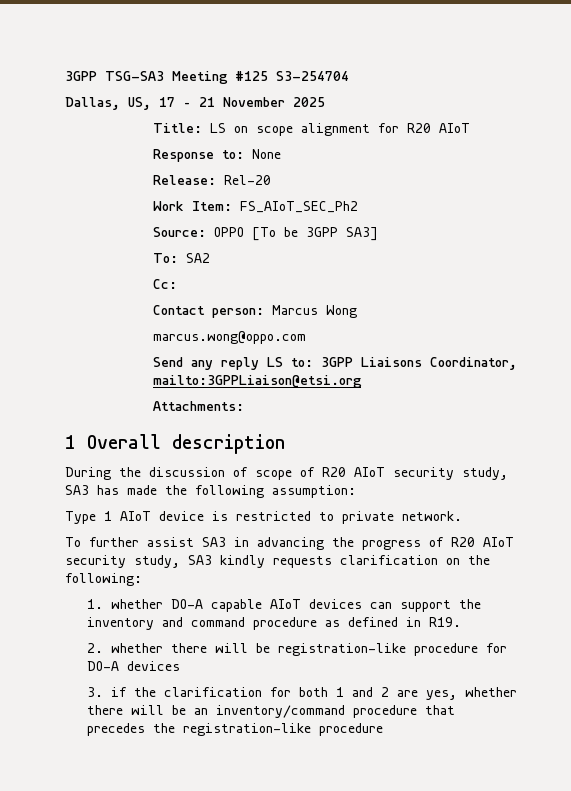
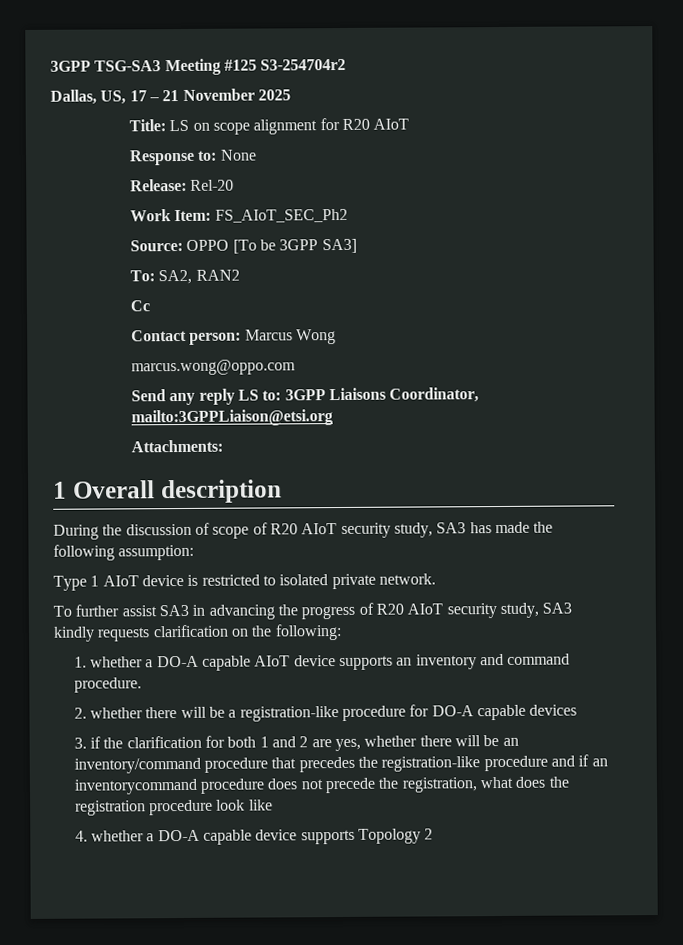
[276,71,349,81] S3-254704 -> [260,58,347,71] S3-254704r2
[186,253,211,263] [153,279,178,289] SA2 // Cc: -> [158,269,240,285] [129,300,150,312] SA2, RAN2 // Cc
(334, 516) none -> [279,574,329,586] isolated
(164, 604) none -> [145,659,154,668] a
[309,599,482,612] [87,617,462,630] devices can support the inventory and command procedure as defined in R19. -> [293,653,571,671] [73,677,142,693] device supports an inventory and command procedure.
(271, 648) none -> [228,709,237,718] a
(120, 666) none -> [476,704,526,721] capable
(384, 729) none -> [550,754,608,767] [73,776,569,795] [74,799,273,816] [74,828,434,845] and if an inventorycommand procedure does not precede the registration, what does the registration procedure look like // 4. whether a DO-A capable device supports Topology 2

